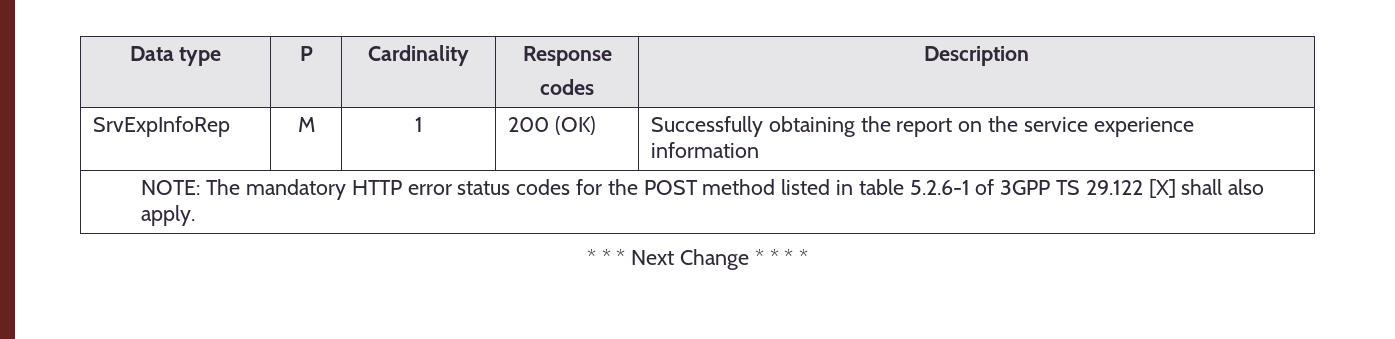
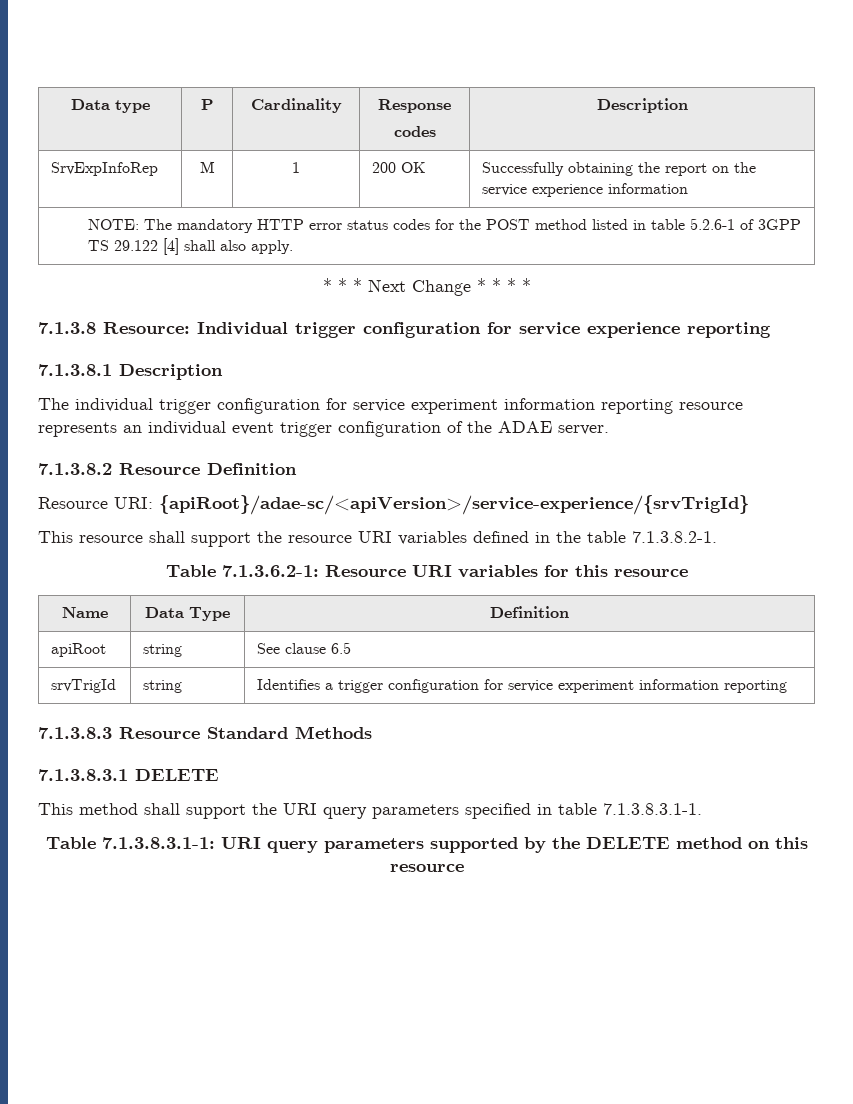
[554,116,596,135] (OK) -> [400,162,425,173] OK
[1148,179,1176,198] [X] -> [163,238,180,255] [4]
(809, 257) none -> [38,322,771,338] [38,364,223,380] [38,398,743,414] [38,421,609,437] [38,463,297,475] [38,495,749,515] [38,531,717,547] [165,565,688,578] [61,607,108,618] [145,607,230,621] [490,606,569,618] [50,643,106,657] [142,644,182,657] [256,642,351,654] [50,679,116,693] [142,680,182,693] [256,679,787,693] [38,726,372,739] [38,769,219,781] [38,803,702,819] [45,837,808,853] [389,864,464,872] // 7.1.3.8 Resource: Individual trigger configuration for service experience reporting // 7.1.3.8.1 Description // The individual trigger configuration for service experiment information reporting resource represents an individual event trigger configuration of the ADAE server. // 7.1.3.8.2 Resource Definition // Resource URI: {apiRoot}/adae-sc/<apiVersion>/service-experience/{srvTrigId} // This resource shall support the resource URI variables defined in the table 7.1.3.8.2-1. // Table 7.1.3.6.2-1: Resource URI variables for this resource // Name | Data Type | Definition // apiRoot | string | See clause 6.5 // srvTrigId | string | Identifies a trigger configuration for service experiment information reporting // 7.1.3.8.3 Resource Standard Methods // 7.1.3.8.3.1 DELETE // This method shall support the URI query parameters specified in table 7.1.3.8.3.1-1. // Table 7.1.3.8.3.1-1: URI query parameters supported by the DELETE method on this resource

